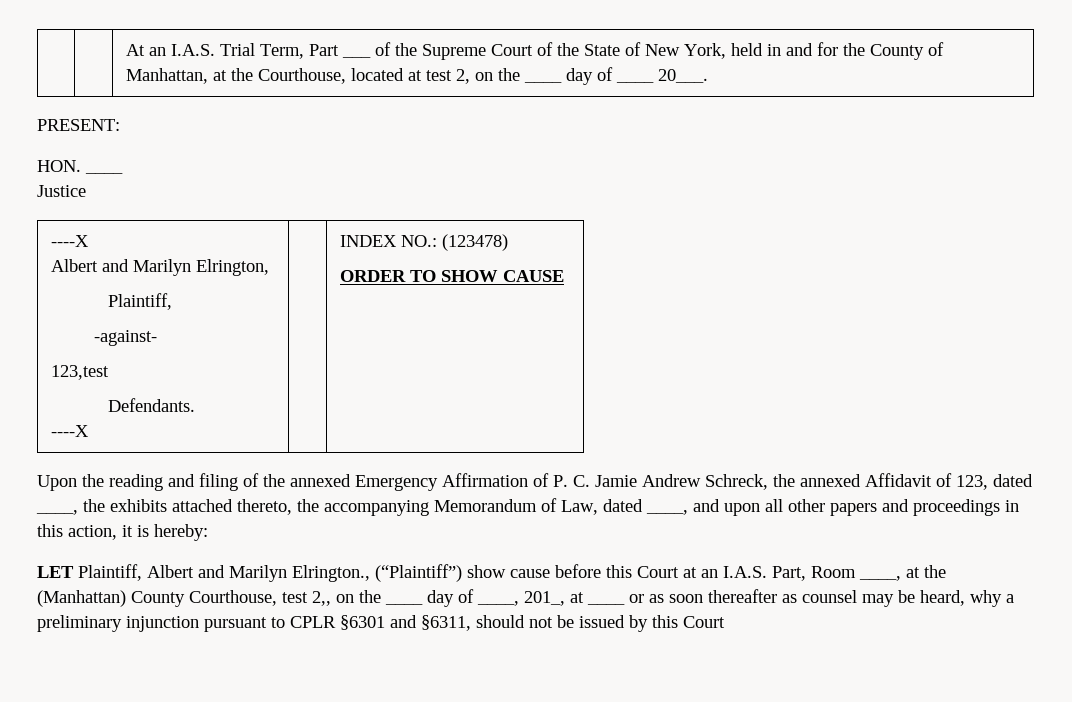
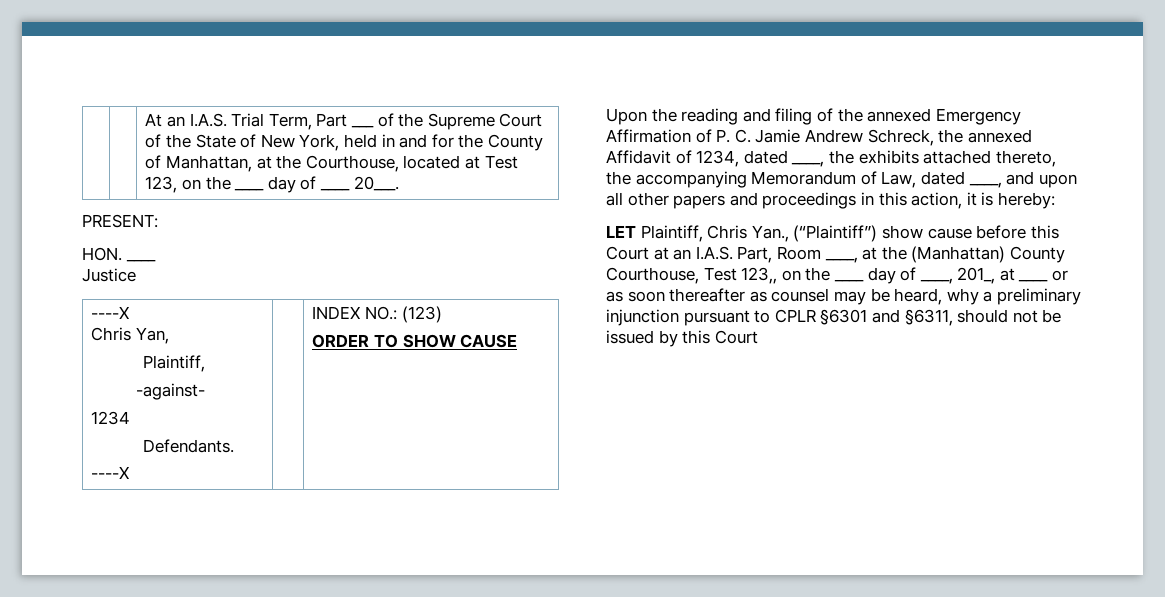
[426,69,471,84] test 2, -> [484,155,518,169] [145,176,178,193] Test 123,
[51,259,270,276] Albert and Marilyn Elrington, -> [91,327,170,344] Chris Yan,
[51,365,110,380] 123,test -> [91,411,131,425] 1234
[442,234,509,251] (123478) -> [401,306,442,323] (123)
[956,475,988,490] 123, -> [696,150,740,167] 1234,
[147,565,370,582] Albert and Marilyn Elrington., -> [707,225,789,242] Chris Yan.,
[282,591,331,606] test 2,, -> [703,267,778,284] Test 123,,

